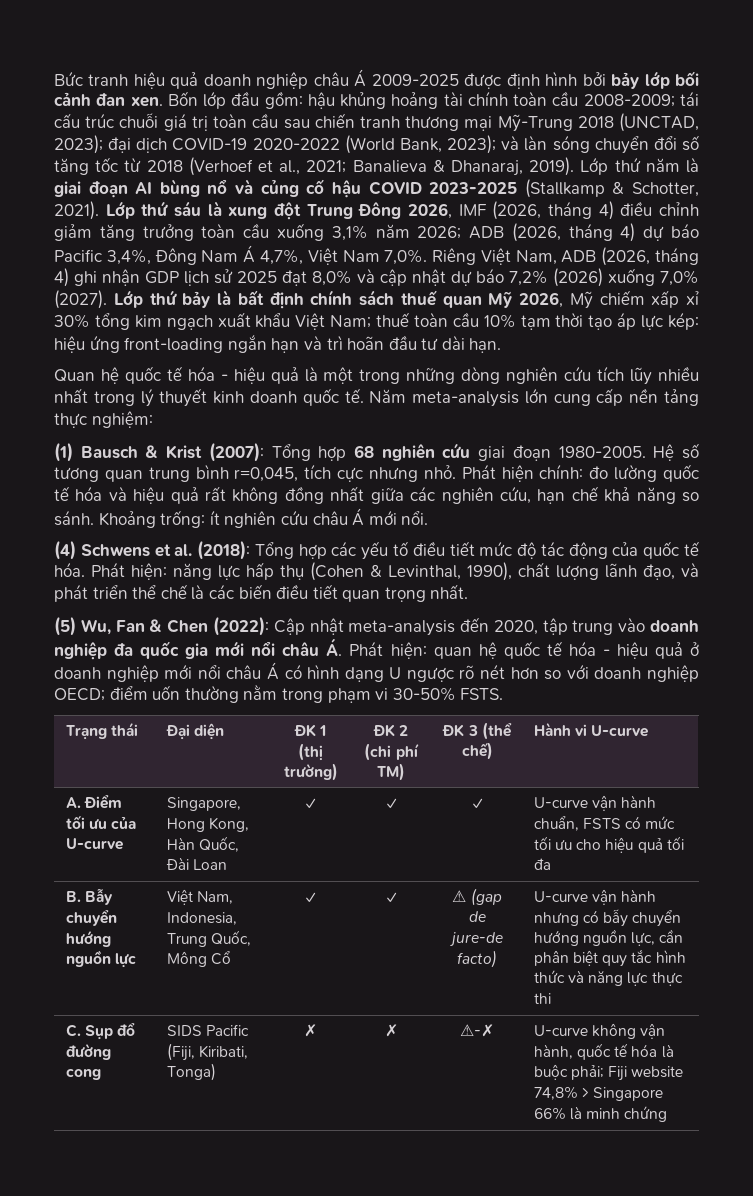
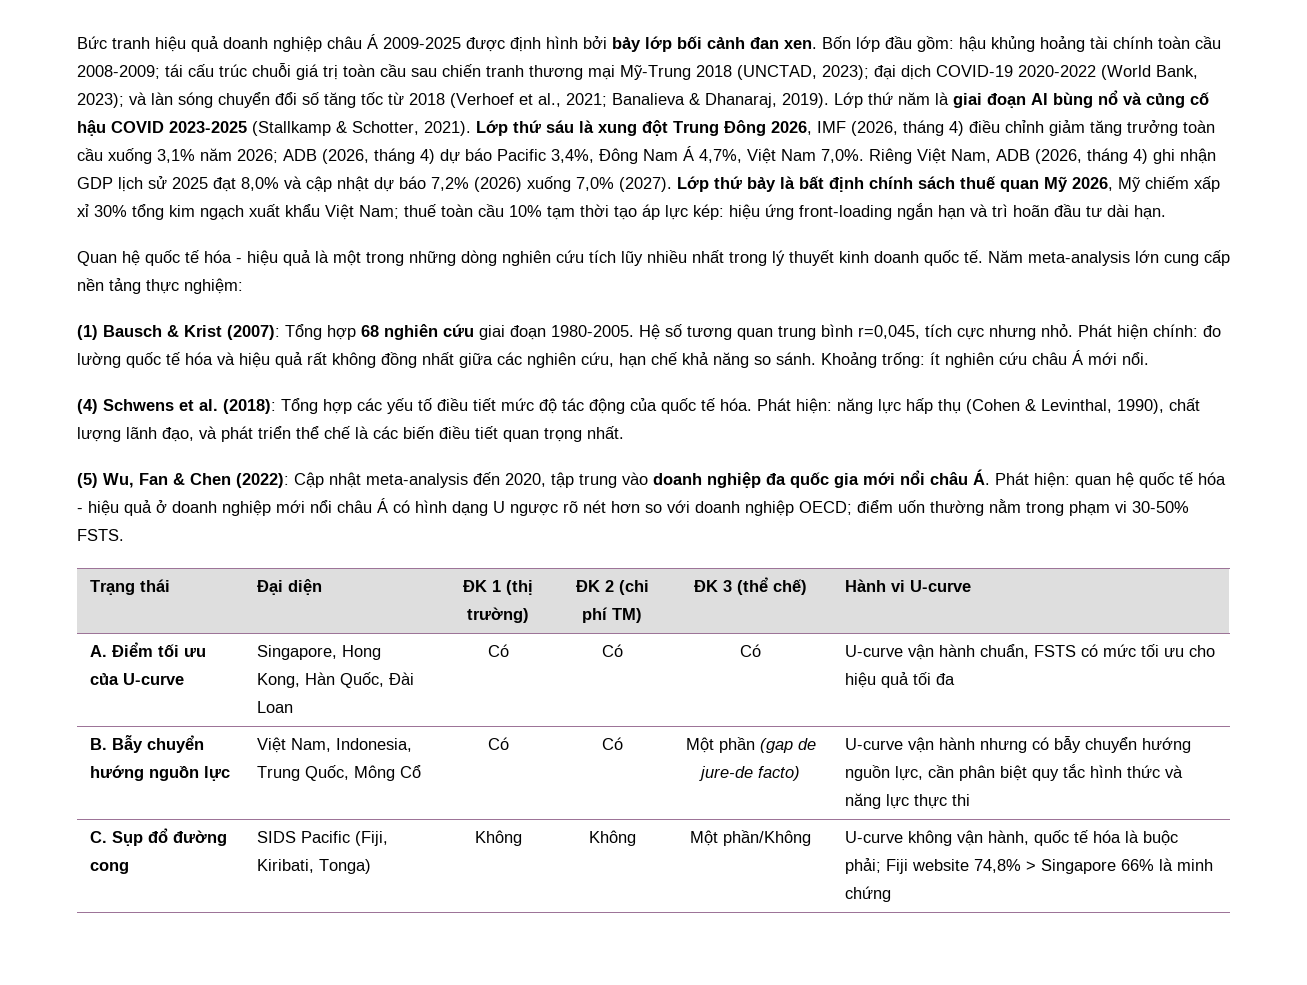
[306,798,316,809] [386,798,397,809] [472,798,483,809] ✓ | ✓ | ✓ -> [487,644,509,657] [601,644,623,657] [740,644,761,657] Có | Có | Có
[306,892,316,903] [386,892,397,903] [452,890,467,902] ✓ | ✓ | ⚠ -> [487,737,509,750] [601,737,623,750] [685,737,755,753] Có | Có | Một phần
[304,1024,317,1037] [384,1024,398,1037] [460,1024,494,1037] ✗ | ✗ | ⚠-✗ -> [474,830,522,846] [588,830,636,846] [690,830,811,846] Không | Không | Một phần/Không

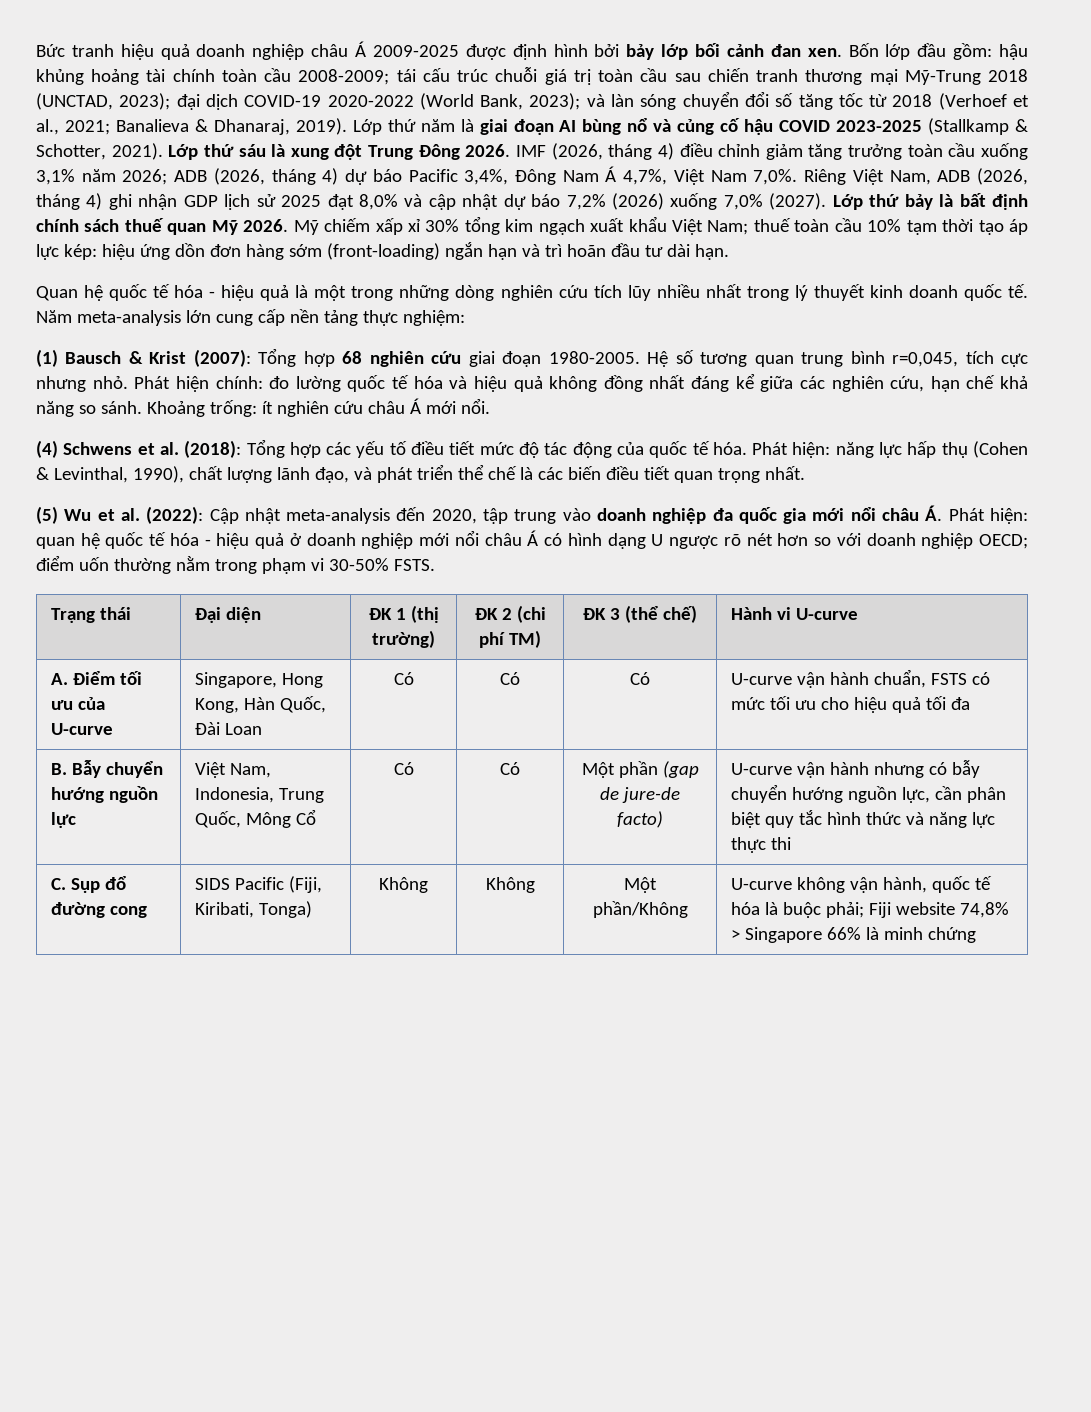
[771,121,812,135] 2026, -> [465,144,511,157] 2026.
[1072,177,1113,191] 2026, -> [243,219,289,232] 2026.
[799,205,892,220] front-loading -> [174,243,440,260] dồn đơn hàng sớm (front-loading)
[307,352,327,365] rất -> (543, 384) none
(454, 358) none -> [691,373,755,392] đáng kể
[103,473,231,488] Wu, Fan & Chen -> [64,508,140,521] Wu et al.

